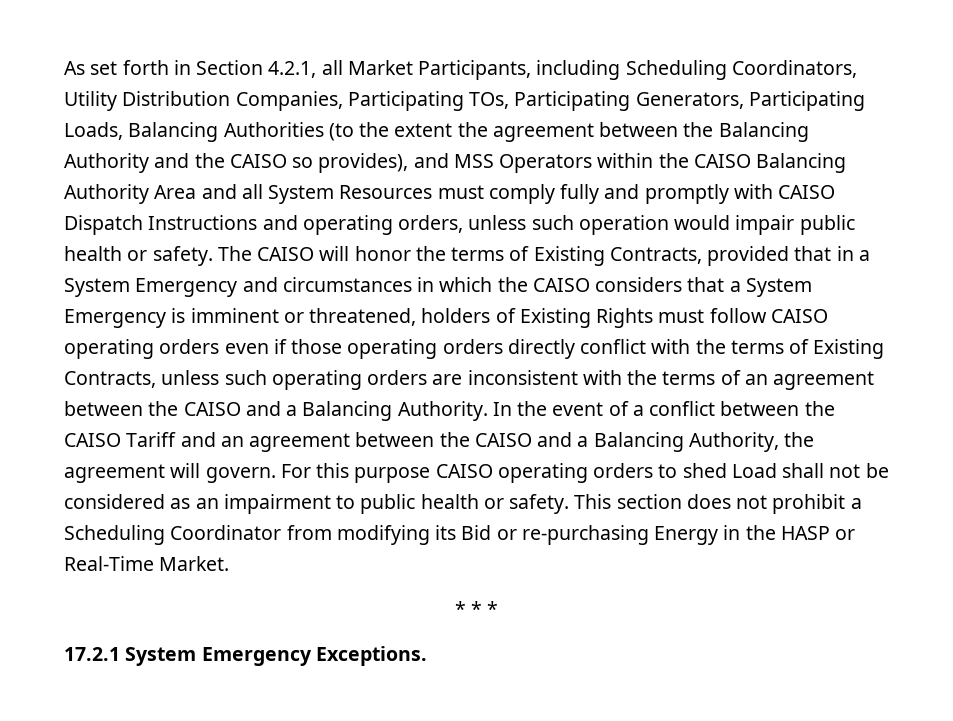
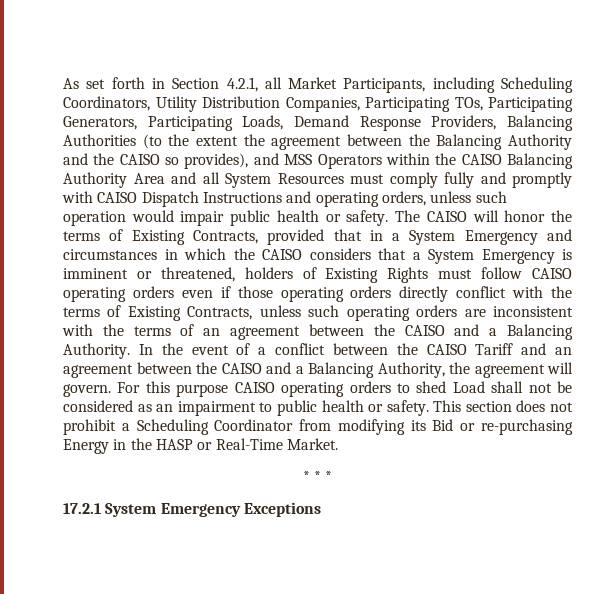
(123, 131) none -> [294,115,497,131] Demand Response Providers,
[315,646,427,666] Exceptions. -> [243,502,321,517] Exceptions

